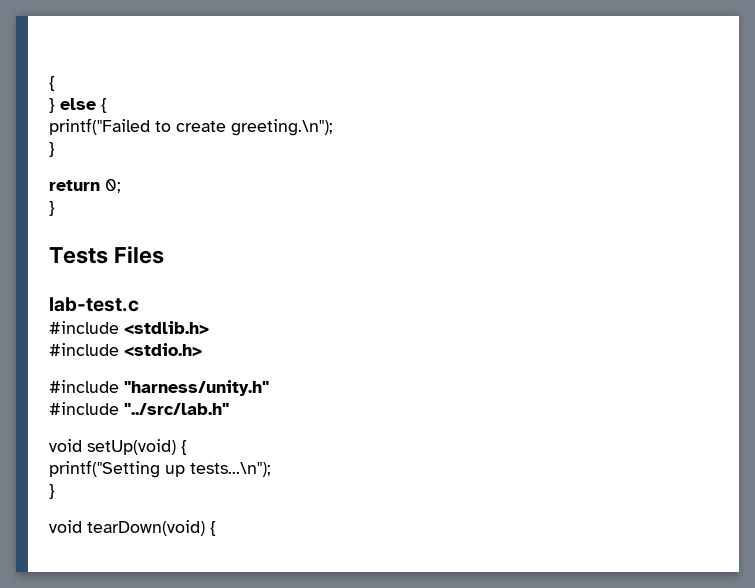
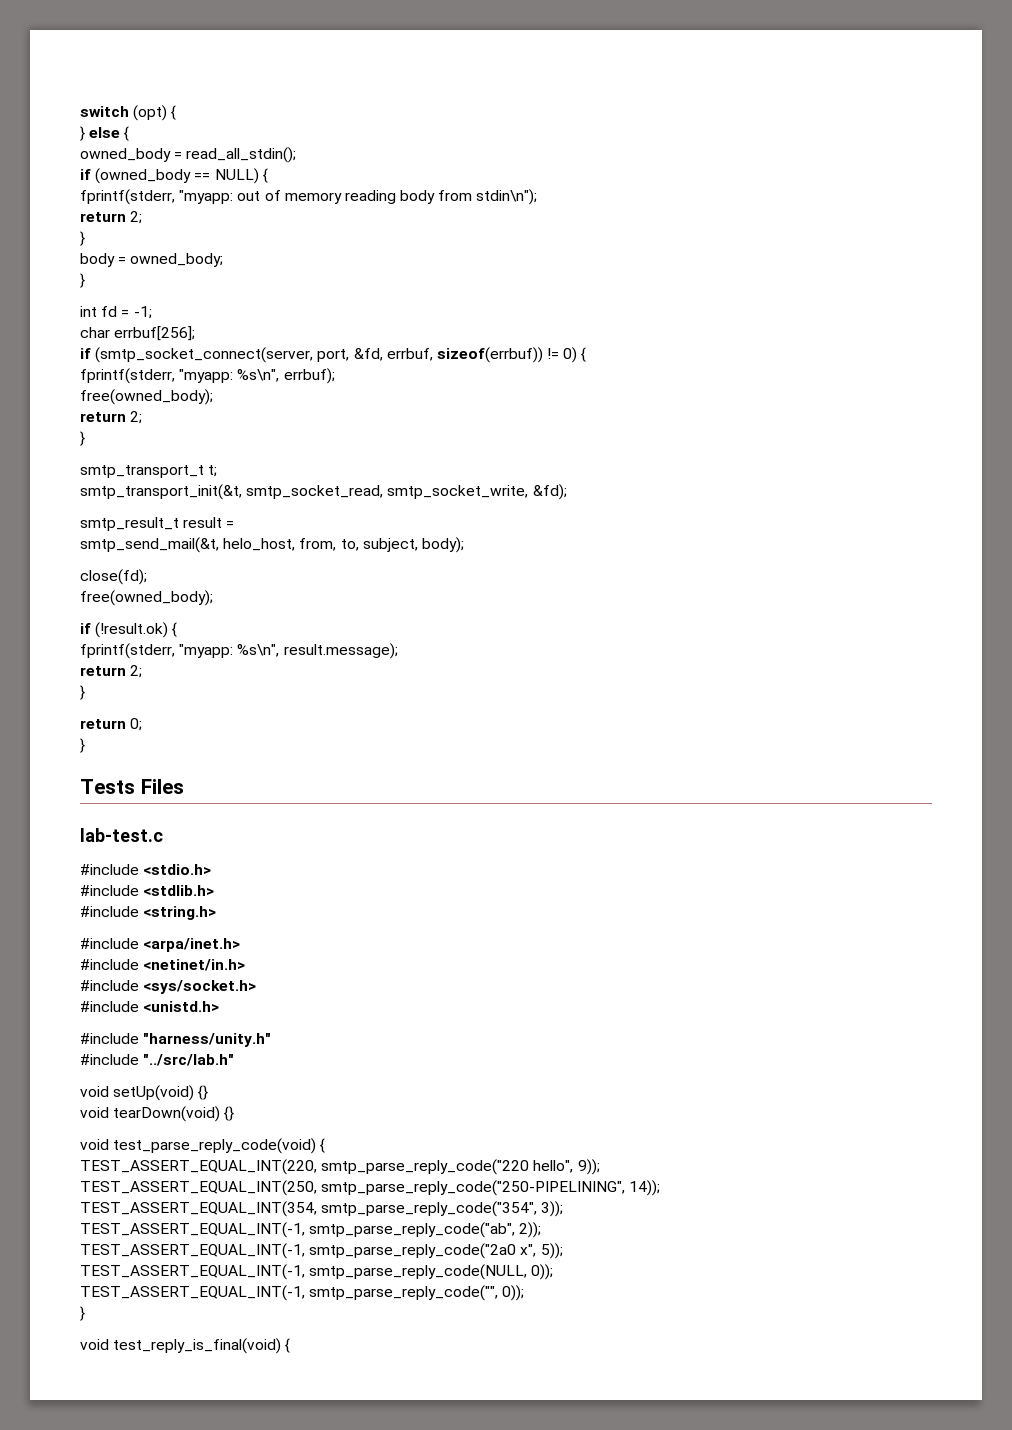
(49, 83) none -> [80,105,168,121] switch (opt)
[49,118,333,136] printf("Failed to create greeting.\n"); -> [80,147,297,163] [80,168,268,184] [80,189,538,205] [80,211,143,224] [80,231,85,246] [80,253,224,267] [80,273,85,288] [80,306,152,319] [80,326,196,341] [80,347,587,363] [80,368,335,384] [80,389,213,405] [80,411,143,424] [80,431,85,446] [80,465,218,478] [80,484,567,500] [80,517,235,531] [80,537,464,553] [80,569,147,585] [80,590,213,606] [80,622,178,638] [80,643,398,659] [80,665,143,678] owned_body = read_all_stdin(); // if (owned_body == NULL) { // fprintf(stderr, "myapp: out of memory reading body from stdin\n"); // return 2; // } // body = owned_body; // } // int fd = -1; // char errbuf[256]; // if (smtp_socket_connect(server, port, &fd, errbuf, sizeof(errbuf)) != 0) { // fprintf(stderr, "myapp: %s\n", errbuf); // free(owned_body); // return 2; // } // smtp_transport_t t; // smtp_transport_init(&t, smtp_socket_read, smtp_socket_write, &fd); // smtp_result_t result = // smtp_send_mail(&t, helo_host, from, to, subject, body); // close(fd); // free(owned_body); // if (!result.ok) { // fprintf(stderr, "myapp: %s\n", result.message); // return 2;
(139, 304) none -> [80,864,212,875] // #include <stdio.h>
[124,343,202,357] <stdio.h> -> [143,906,217,920] [80,938,241,952] [80,959,246,971] [80,980,257,994] [80,1001,220,1012] <string.h> // #include <arpa/inet.h> // #include <netinet/in.h> // #include <sys/socket.h> // #include <unistd.h>
[181,440,187,455] [49,460,271,478] { // printf("Setting up tests...\n"); -> [198,1085,209,1100] [80,1106,235,1122] [80,1138,326,1154] [80,1159,600,1175] [80,1180,661,1196] [80,1201,564,1217] [80,1222,542,1238] [80,1243,563,1259] [80,1264,554,1280] [80,1285,525,1301] {} // void tearDown(void) {} // void test_parse_reply_code(void) { // TEST_ASSERT_EQUAL_INT(220, smtp_parse_reply_code("220 hello", 9)); // TEST_ASSERT_EQUAL_INT(250, smtp_parse_reply_code("250-PIPELINING", 14)); // TEST_ASSERT_EQUAL_INT(354, smtp_parse_reply_code("354", 3)); // TEST_ASSERT_EQUAL_INT(-1, smtp_parse_reply_code("ab", 2)); // TEST_ASSERT_EQUAL_INT(-1, smtp_parse_reply_code("2a0 x", 5)); // TEST_ASSERT_EQUAL_INT(-1, smtp_parse_reply_code(NULL, 0)); // TEST_ASSERT_EQUAL_INT(-1, smtp_parse_reply_code("", 0));
[87,520,205,536] tearDown(void) -> [113,1338,282,1354] test_reply_is_final(void)

